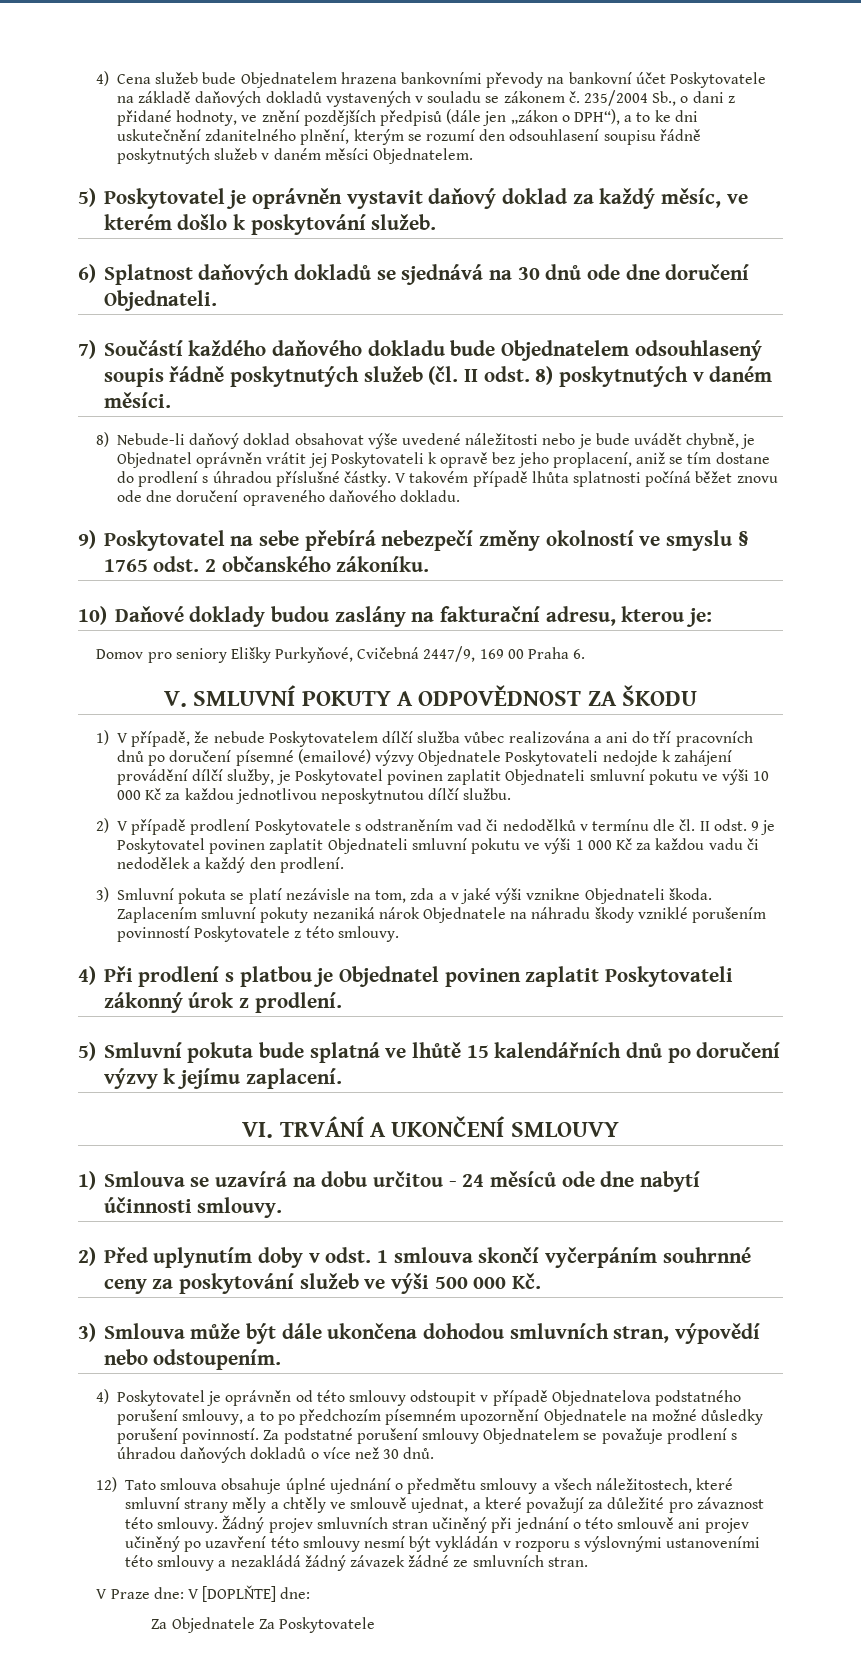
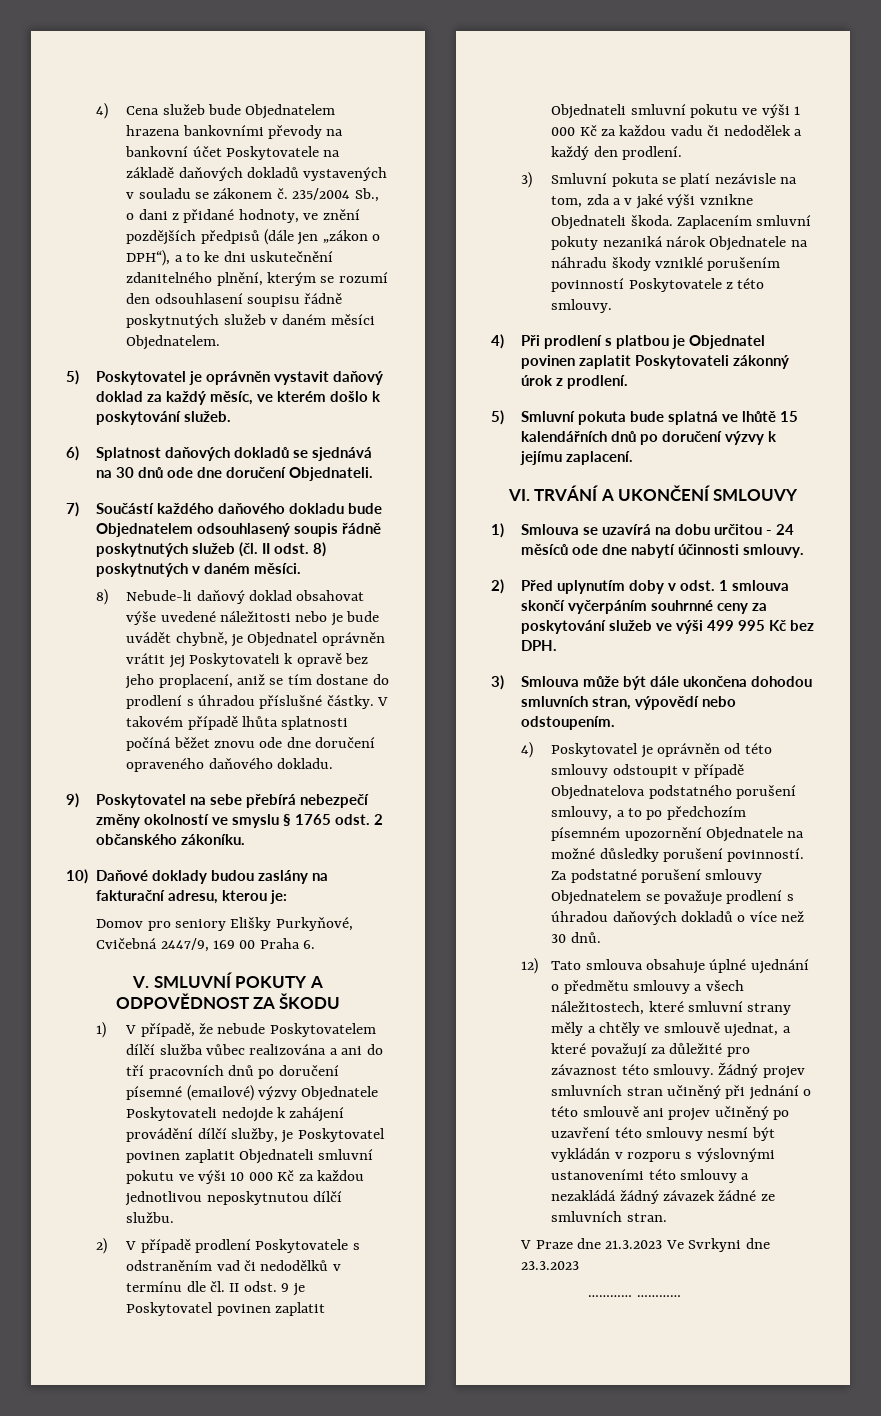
[434,1273,542,1289] 500 000 Kč. -> [707,620,815,631] [521,640,558,651] 499 995 Kč bez DPH.
[153,1585,311,1602] [151,1617,376,1633] dne: V [DOPLŇTE] dne: // Za Objednatele Za Poskytovatele -> [576,1238,770,1252] [521,1261,580,1270] [588,1295,681,1297] dne 21.3.2023 Ve Svrkyni dne 23.3.2023 // ………… …………

